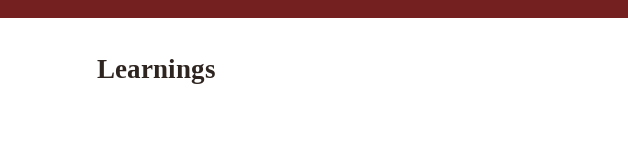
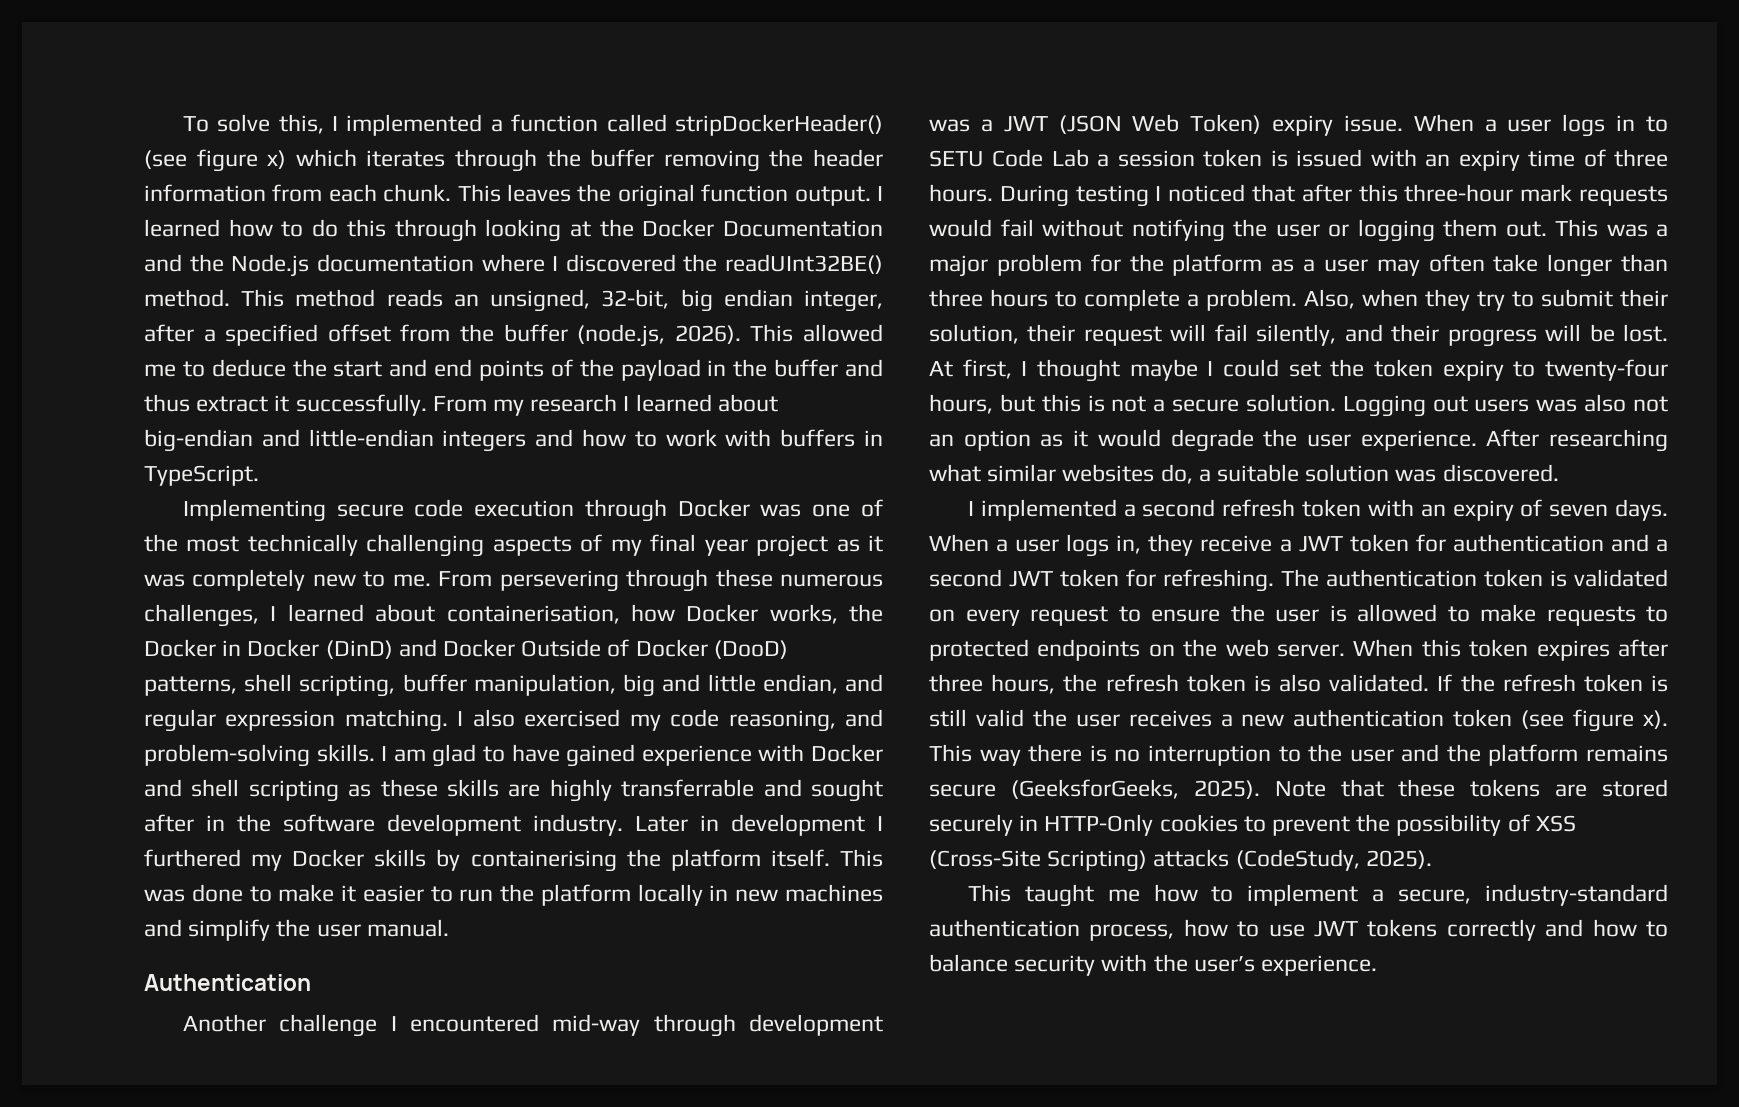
[97,59,216,84] Learnings -> [182,114,883,136] [144,149,884,172] [144,184,883,207] [144,219,883,242] [144,254,883,277] [144,289,883,312] [144,324,884,347] [144,359,883,381] [144,394,778,416] [144,429,883,452] [144,465,259,486] [182,499,884,522] [144,534,884,557] [144,569,884,592] [144,604,883,627] [144,639,788,659] [144,674,883,697] [144,709,884,732] [144,744,884,767] [144,779,883,802] [144,814,883,836] [144,849,883,872] [144,884,883,906] [144,919,449,941] [144,974,311,991] [182,1014,884,1037] [929,114,1668,137] [929,149,1668,171] [929,184,1668,207] [929,219,1668,242] [929,254,1668,277] [929,289,1668,311] [929,324,1668,347] [929,359,1668,382] [929,394,1668,417] [929,429,1668,452] [929,464,1559,484] [967,499,1668,521] [929,534,1668,557] [929,569,1668,592] [929,604,1668,626] [929,639,1668,661] [929,674,1668,694] [929,709,1668,732] [929,744,1668,766] [929,779,1668,799] [929,814,1576,836] [929,849,1432,872] [967,884,1668,907] [929,919,1668,941] [929,954,1378,976] To solve this, I implemented a function called stripDockerHeader() (see figure x) which iterates through the buffer removing the header information from each chunk. This leaves the original function output. I learned how to do this through looking at the Docker Documentation and the Node.js documentation where I discovered the readUInt32BE() method. This method reads an unsigned, 32-bit, big endian integer, after a specified offset from the buffer (node.js, 2026). This allowed me to deduce the start and end points of the payload in the buffer and thus extract it successfully. From my research I learned about big-endian and little-endian integers and how to work with buffers in TypeScript. // Implementing secure code execution through Docker was one of the most technically challenging aspects of my final year project as it was completely new to me. From persevering through these numerous challenges, I learned about containerisation, how Docker works, the Docker in Docker (DinD) and Docker Outside of Docker (DooD) patterns, shell scripting, buffer manipulation, big and little endian, and regular expression matching. I also exercised my code reasoning, and problem-solving skills. I am glad to have gained experience with Docker and shell scripting as these skills are highly transferrable and sought after in the software development industry. Later in development I furthered my Docker skills by containerising the platform itself. This was done to make it easier to run the platform locally in new machines and simplify the user manual. // Authentication // Another challenge I encountered mid-way through development was a JWT (JSON Web Token) expiry issue. When a user logs in to SETU Code Lab a session token is issued with an expiry time of three hours. During testing I noticed that after this three-hour mark requests would fail without notifying the user or logging them out. This was a major problem for the platform as a user may often take longer than three hours to complete a problem. Also, when they try to submit their solution, their request will fail silently, and their progress will be lost. At first, I thought maybe I could set the token expiry to twenty-four hours, but this is not a secure solution. Logging out users was also not an option as it would degrade the user experience. After researching what similar websites do, a suitable solution was discovered. // I implemented a second refresh token with an expiry of seven days. When a user logs in, they receive a JWT token for authentication and a second JWT token for refreshing. The authentication token is validated on every request to ensure the user is allowed to make requests to protected endpoints on the web server. When this token expires after three hours, the refresh token is also validated. If the refresh token is still valid the user receives a new authentication token (see figure x). This way there is no interruption to the user and the platform remains secure (GeeksforGeeks, 2025). Note that these tokens are stored securely in HTTP-Only cookies to prevent the possibility of XSS (Cross-Site Scripting) attacks (CodeStudy, 2025). // This taught me how to implement a secure, industry-standard authentication process, how to use JWT tokens correctly and how to balance security with the user’s experience.

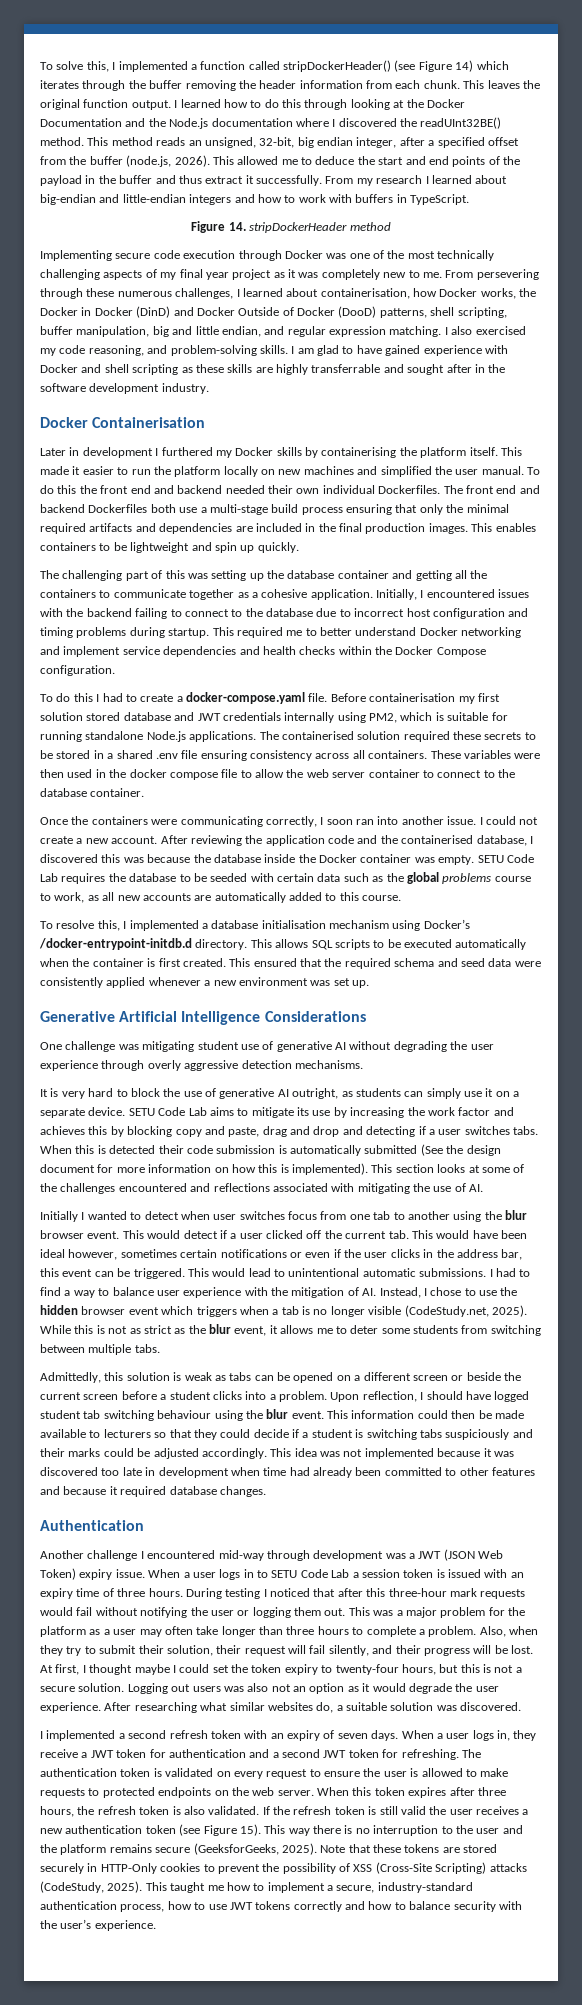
[196,149,287,172] figure x) -> [418,60,474,72] Figure 14)
(259, 475) none -> [191,221,391,233] // Figure 14. stripDockerHeader method
(623, 825) none -> [40,417,206,428] // Docker Containerisation //
[144,884,335,902] was done to make -> [40,466,69,475] made
[709,885,729,901] in -> [261,469,275,475] on
[188,919,271,941] simplify -> [380,466,432,477] simplified
(449, 928) none -> [527,467,540,475] [40,485,540,494] [40,504,509,515] [40,523,536,534] [40,542,299,553] [40,570,488,581] [40,589,530,600] [40,608,529,619] [40,627,522,638] [40,646,486,657] [40,665,115,676] [40,692,500,704] [40,712,508,723] [40,731,536,742] [40,750,541,761] [40,769,515,780] [40,788,145,797] [40,816,539,827] [40,835,533,846] [40,854,534,865] [40,872,531,884] [40,892,402,903] [40,919,470,931] [39,938,527,950] [40,958,541,969] [40,977,369,988] [40,1011,366,1025] [40,1041,494,1052] [40,1060,363,1071] [40,1088,520,1099] [40,1107,514,1118] [40,1126,538,1137] [40,1144,501,1156] [40,1163,525,1175] [40,1183,484,1194] [40,1210,527,1222] [40,1230,527,1239] [40,1249,523,1260] [40,1268,531,1279] [40,1287,518,1298] [40,1305,527,1317] [40,1324,541,1336] [40,1344,160,1355] [40,1372,521,1383] [40,1391,530,1402] [40,1409,524,1421] [40,1429,533,1440] [40,1448,514,1459] [40,1467,535,1478] [40,1486,266,1497] To do this the front end and backend needed their own individual Dockerfiles. The front end and backend Dockerfiles both use a multi-stage build process ensuring that only the minimal required artifacts and dependencies are included in the final production images. This enables containers to be lightweight and spin up quickly. // The challenging part of this was setting up the database container and getting all the containers to communicate together as a cohesive application. Initially, I encountered issues with the backend failing to connect to the database due to incorrect host configuration and timing problems during startup. This required me to better understand Docker networking and implement service dependencies and health checks within the Docker Compose configuration. // To do this I had to create a docker-compose.yaml file. Before containerisation my first solution stored database and JWT credentials internally using PM2, which is suitable for running standalone Node.js applications. The containerised solution required these secrets to be stored in a shared .env file ensuring consistency across all containers. These variables were then used in the docker compose file to allow the web server container to connect to the database container. // Once the containers were communicating correctly, I soon ran into another issue. I could not create a new account. After reviewing the application code and the containerised database, I discovered this was because the database inside the Docker container was empty. SETU Code Lab requires the database to be seeded with certain data such as the global problems course to work, as all new accounts are automatically added to this course. // To resolve this, I implemented a database initialisation mechanism using Docker’s /docker-entrypoint-initdb.d directory. This allows SQL scripts to be executed automatically when the container is first created. This ensured that the required schema and seed data were consistently applied whenever a new environment was set up. // Generative Artificial Intelligence Considerations // One challenge was mitigating student use of generative AI without degrading the user experience through overly aggressive detection mechanisms. // It is very hard to block the use of generative AI outright, as students can simply use it on a separate device. SETU Code Lab aims to mitigate its use by increasing the work factor and achieves this by blocking copy and paste, drag and drop and detecting if a user switches tabs. When this is detected their code submission is automatically submitted (See the design document for more information on how this is implemented). This section looks at some of the challenges encountered and reflections associated with mitigating the use of AI. // Initially I wanted to detect when user switches focus from one tab to another using the blur browser event. This would detect if a user clicked off the current tab. This would have been ideal however, sometimes certain notifications or even if the user clicks in the address bar, this event can be triggered. This would lead to unintentional automatic submissions. I had to find a way to balance user experience with the mitigation of AI. Instead, I chose to use the hidden browser event which triggers when a tab is no longer visible (CodeStudy.net, 2025). While this is not as strict as the blur event, it allows me to deter some students from switching between multiple tabs. // Admittedly, this solution is weak as tabs can be opened on a different screen or beside the current screen before a student clicks into a problem. Upon reflection, I should have logged student tab switching behaviour using the blur event. This information could then be made available to lecturers so that they could decide if a student is switching tabs suspiciously and their marks could be adjusted accordingly. This idea was not implemented because it was discovered too late in development when time had already been committed to other features and because it required database changes.
[1573,709,1668,732] figure x). -> [203,1824,261,1836] Figure 15).
(1432, 859) // -> (143, 1887) none

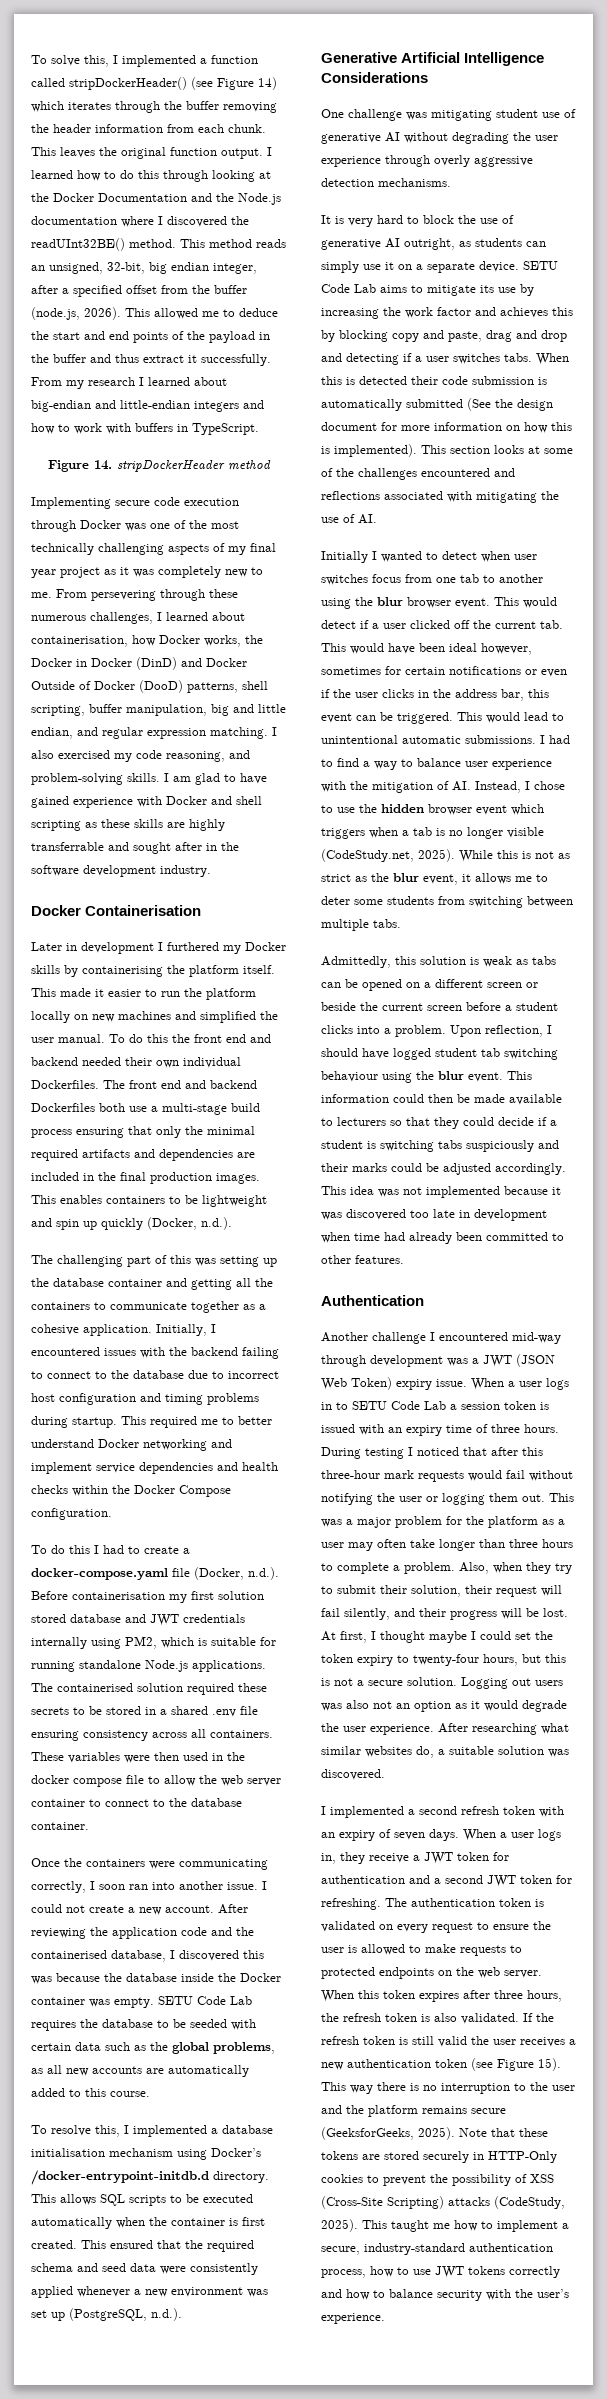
[257,542,299,553] quickly. -> [101,1217,232,1230] quickly (Docker, n.d.).
[308,693,328,702] file. -> [172,1567,279,1580] file (Docker, n.d.).
[442,873,531,884] [40,892,85,903] problems course to work, -> [213,2042,275,2054] problems,
[352,980,369,988] up. -> [51,2308,182,2321] up (PostgreSQL, n.d.).
(177, 1253) none -> [385,666,401,675] for
[491,1467,535,1476] [40,1486,266,1497] features and because it required database changes. -> [355,1255,404,1264] features.

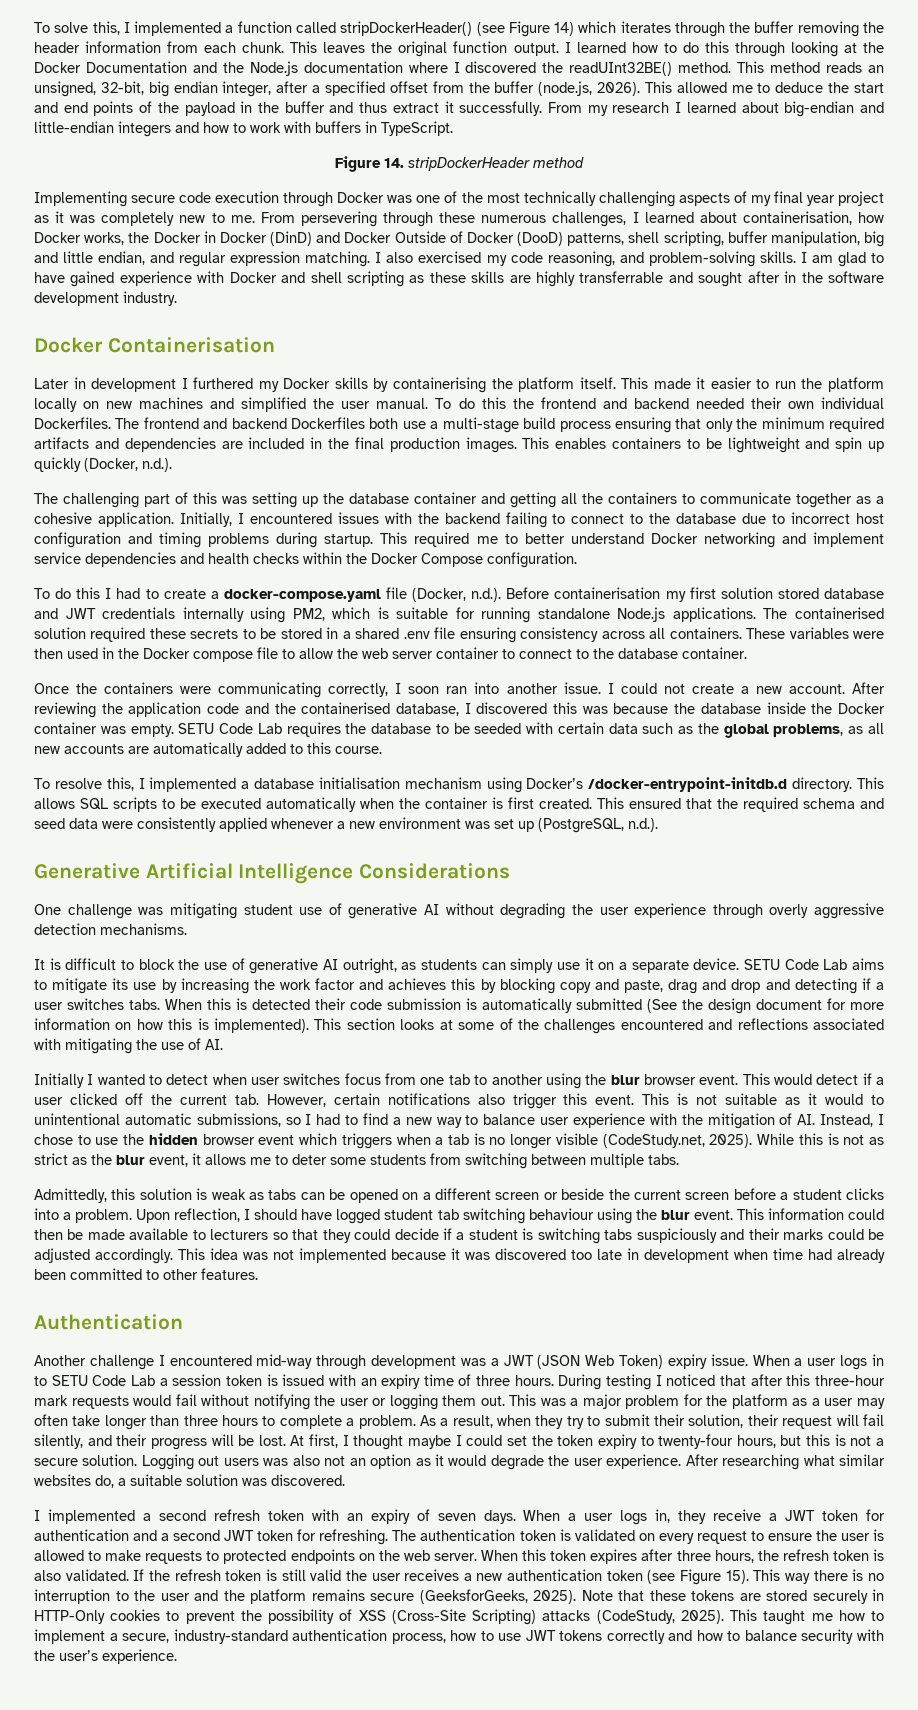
[194,1034,246,1043] front end -> [540,397,596,409] frontend
[129,1080,181,1089] front end -> [143,417,199,429] frontend
[207,1126,255,1135] minimal -> [761,417,825,429] minimum
[31,1775,69,1784] docker -> [143,648,190,659] Docker
[348,215,403,227] very hard -> [65,958,117,970] difficult
[321,643,532,655] [321,666,567,677] [321,689,549,701] [321,712,548,724] This would have been ideal however, sometimes for certain notifications or even if the user clicks in the address bar, this event can be triggered. This would lead -> [266,1093,864,1109] However, certain notifications also trigger this event. This is not suitable as it would
[465,735,536,744] submissions. -> [196,1113,301,1127] submissions, so
(370, 764) none -> [405,1117,432,1125] new
[459,1562,489,1574] Also, -> [419,1415,493,1428] As a result,

